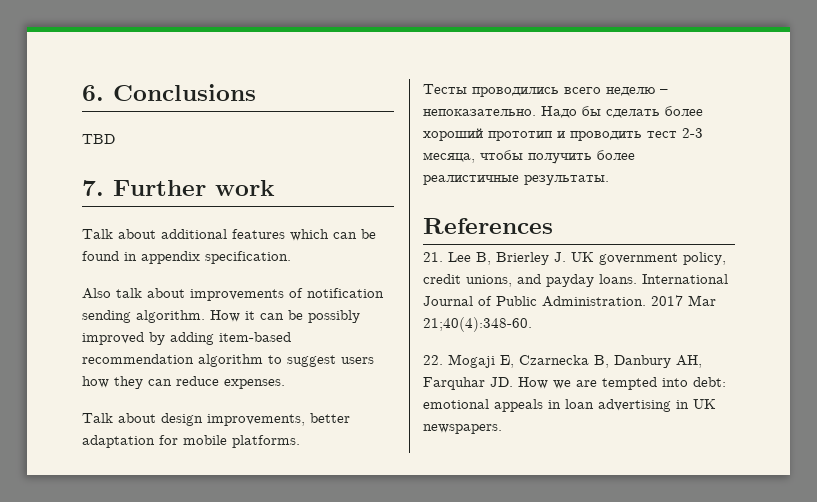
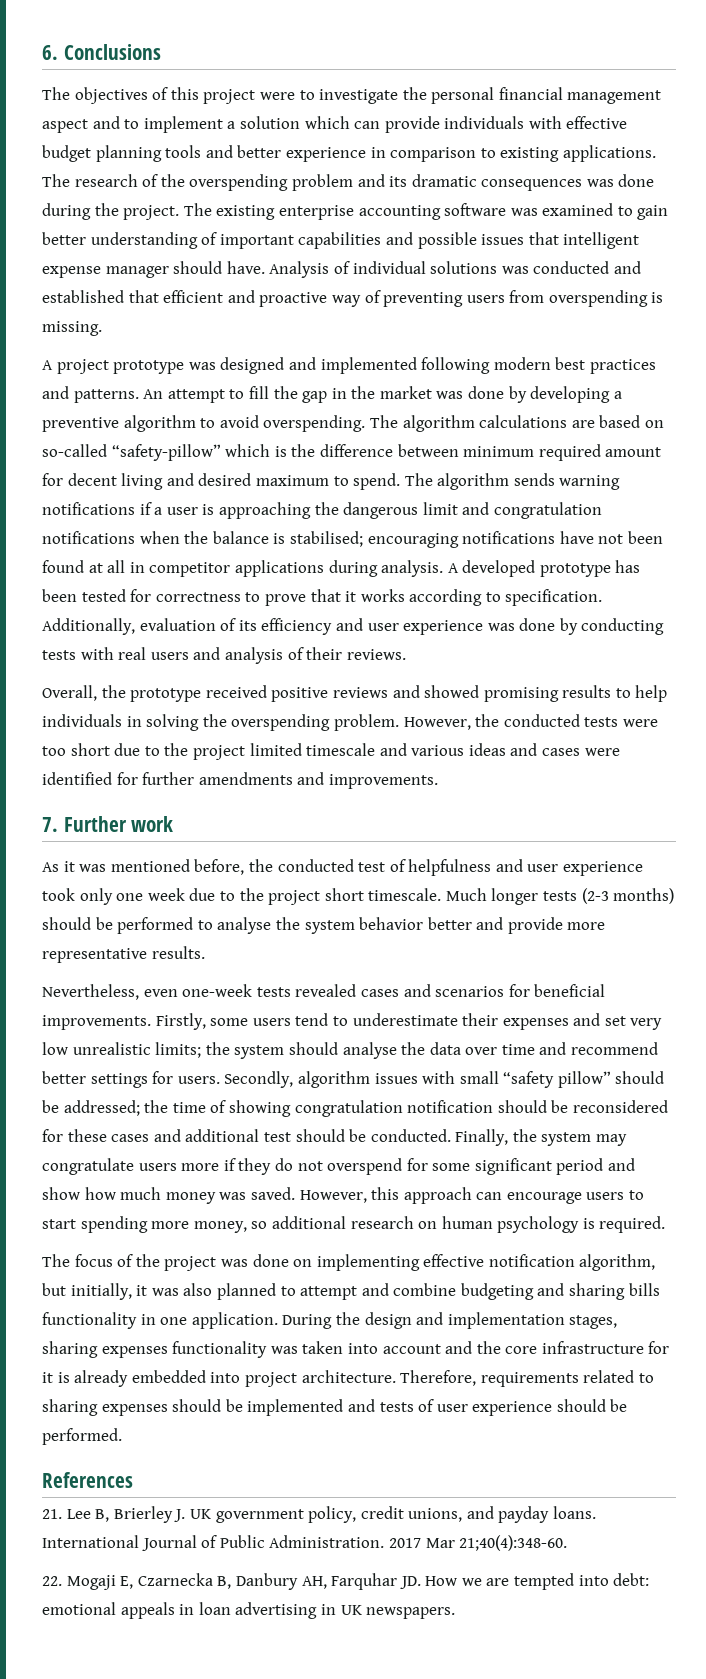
[82,134,115,144] [82,180,275,196] [82,229,376,241] [82,251,291,264] [82,288,384,301] [82,310,360,323] [82,332,291,345] [82,354,374,367] [82,376,285,389] [82,413,350,426] [82,435,300,448] [423,84,668,97] [423,106,703,118] [423,128,703,141] [423,150,635,164] [423,175,609,186] TBD // 7. Further work // Talk about additional features which can be found in appendix specification. // Also talk about improvements of notification sending algorithm. How it can be possibly improved by adding item-based recommendation algorithm to suggest users how they can reduce expenses. // Talk about design improvements, better adaptation for mobile platforms. // Тесты проводились всего неделю – непоказательно. Надо бы сделать более хороший прототип и проводить тест 2-3 месяца, чтобы получить более реалистичные результаты. -> [42,87,662,104] [42,116,628,133] [42,145,656,162] [42,174,655,191] [42,203,669,220] [42,232,640,249] [42,261,641,278] [42,290,664,307] [42,321,102,336] [42,357,656,374] [42,386,622,403] [42,415,664,432] [42,444,662,461] [42,473,621,490] [42,502,602,519] [42,531,663,548] [42,560,641,577] [42,589,603,606] [42,618,665,635] [42,647,406,664] [42,685,668,702] [42,714,658,731] [42,743,620,760] [42,772,438,789] [42,816,174,832] [42,859,644,876] [42,888,675,905] [42,917,606,934] [42,946,205,963] [42,984,606,1000] [42,1013,663,1030] [42,1042,659,1059] [42,1071,665,1088] [42,1100,668,1117] [42,1129,628,1146] [42,1158,636,1175] [42,1187,645,1204] [42,1216,666,1233] [42,1254,656,1271] [42,1283,660,1300] [42,1312,618,1329] [42,1341,670,1358] [42,1370,654,1387] [42,1399,628,1416] [42,1428,122,1445] The objectives of this project were to investigate the personal financial management aspect and to implement a solution which can provide individuals with effective budget planning tools and better experience in comparison to existing applications. The research of the overspending problem and its dramatic consequences was done during the project. The existing enterprise accounting software was examined to gain better understanding of important capabilities and possible issues that intelligent expense manager should have. Analysis of individual solutions was conducted and established that efficient and proactive way of preventing users from overspending is missing. // A project prototype was designed and implemented following modern best practices and patterns. An attempt to fill the gap in the market was done by developing a preventive algorithm to avoid overspending. The algorithm calculations are based on so-called “safety-pillow” which is the difference between minimum required amount for decent living and desired maximum to spend. The algorithm sends warning notifications if a user is approaching the dangerous limit and congratulation notifications when the balance is stabilised; encouraging notifications have not been found at all in competitor applications during analysis. A developed prototype has been tested for correctness to prove that it works according to specification. Additionally, evaluation of its efficiency and user experience was done by conducting tests with real users and analysis of their reviews. // Overall, the prototype received positive reviews and showed promising results to help individuals in solving the overspending problem. However, the conducted tests were too short due to the project limited timescale and various ideas and cases were identified for further amendments and improvements. // 7. Further work // As it was mentioned before, the conducted test of helpfulness and user experience took only one week due to the project short timescale. Much longer tests (2-3 months) should be performed to analyse the system behavior better and provide more representative results. // Nevertheless, even one-week tests revealed cases and scenarios for beneficial improvements. Firstly, some users tend to underestimate their expenses and set very low unrealistic limits; the system should analyse the data over time and recommend better settings for users. Secondly, algorithm issues with small “safety pillow” should be addressed; the time of showing congratulation notification should be reconsidered for these cases and additional test should be conducted. Finally, the system may congratulate users more if they do not overspend for some significant period and show how much money was saved. However, this approach can encourage users to start spending more money, so additional research on human psychology is required. // The focus of the project was done on implementing effective notification algorithm, but initially, it was also planned to attempt and combine budgeting and sharing bills functionality in one application. During the design and implementation stages, sharing expenses functionality was taken into account and the core infrastructure for it is already embedded into project architecture. Therefore, requirements related to sharing expenses should be implemented and tests of user experience should be performed.

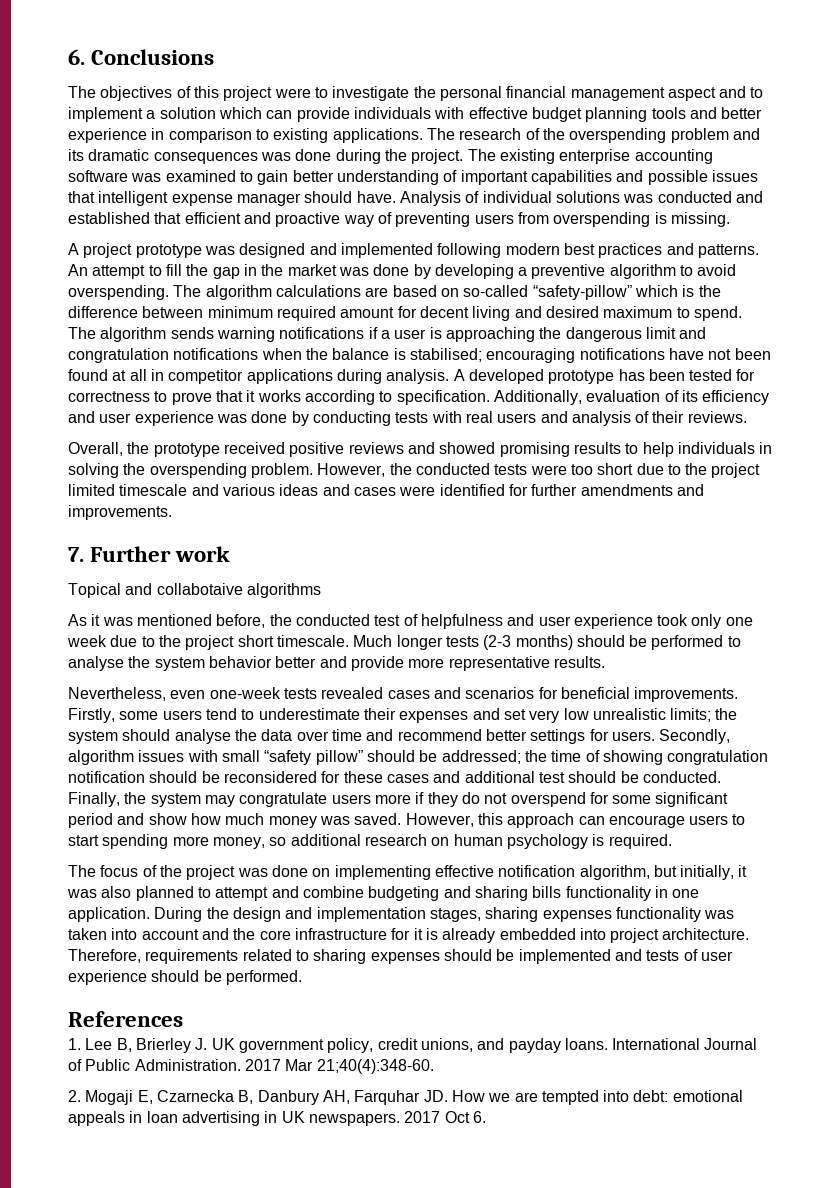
(174, 824) none -> [68,583,321,598] // Topical and collabotaive algorithms
[42,1509,62,1519] 21. -> [68,1038,81,1050] 1.
[42,1576,62,1586] 22. -> [68,1090,81,1102] 2.
(456, 1613) none -> [404,1111,486,1123] 2017 Oct 6.

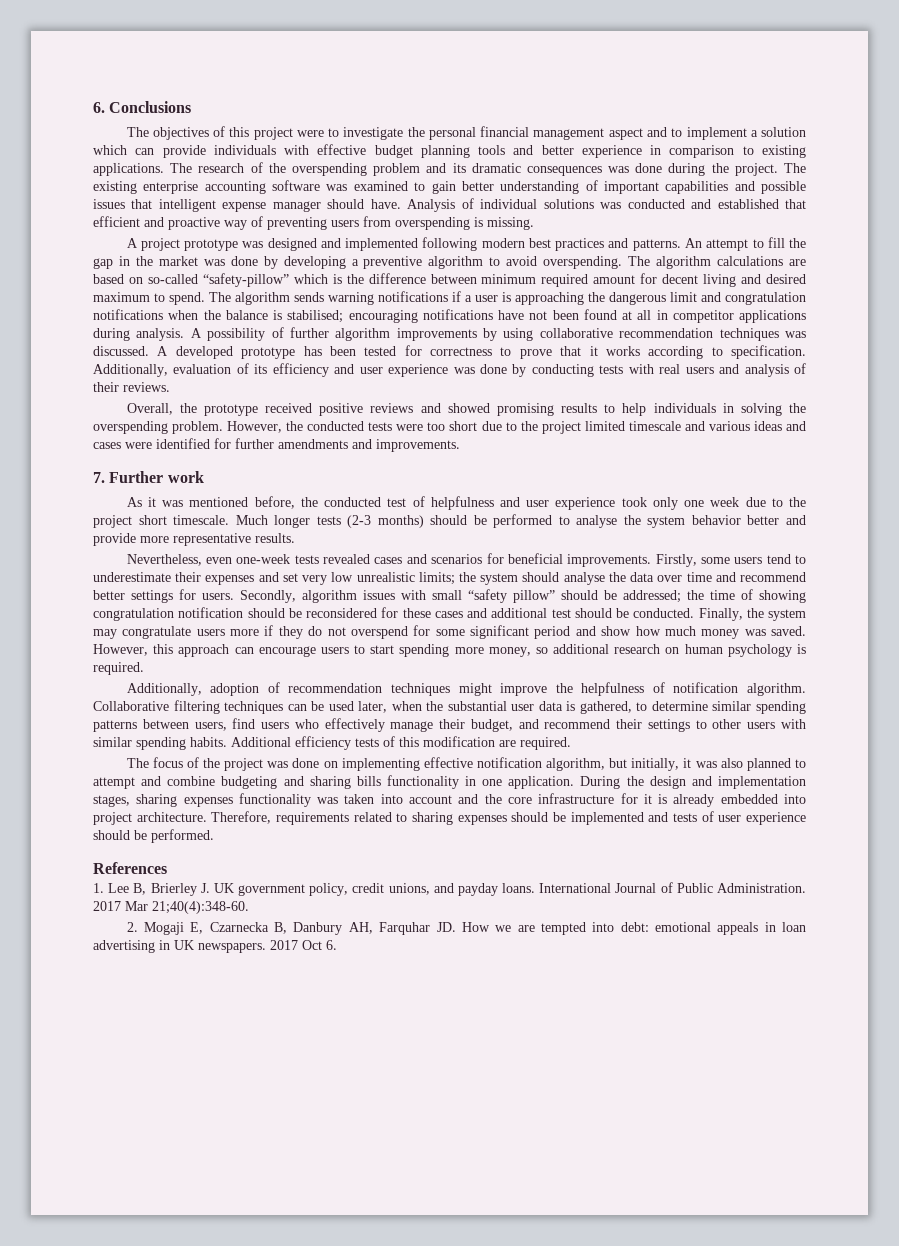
(465, 375) none -> [207,327,806,341] [93,346,169,356] possibility of further algorithm improvements by using collaborative recommendation techniques was discussed. A
[68,583,321,598] // Topical and collabotaive algorithms -> (204, 477) none
(672, 841) none -> [126,682,806,696] [93,700,806,714] [93,718,806,732] [93,736,571,750] // Additionally, adoption of recommendation techniques might improve the helpfulness of notification algorithm. Collaborative filtering techniques can be used later, when the substantial user data is gathered, to determine similar spending patterns between users, find users who effectively manage their budget, and recommend their settings to other users with similar spending habits. Additional efficiency tests of this modification are required.

